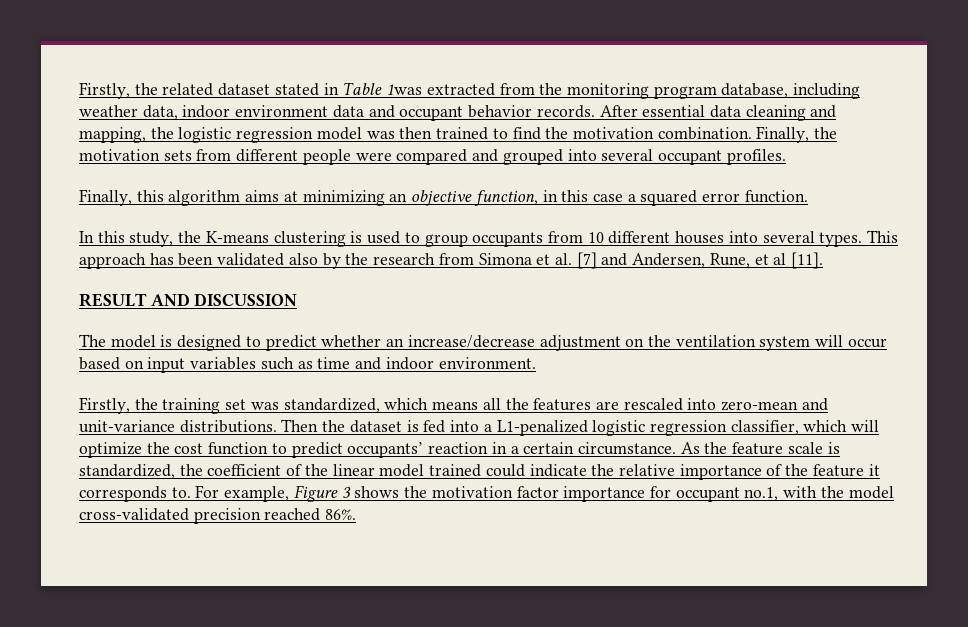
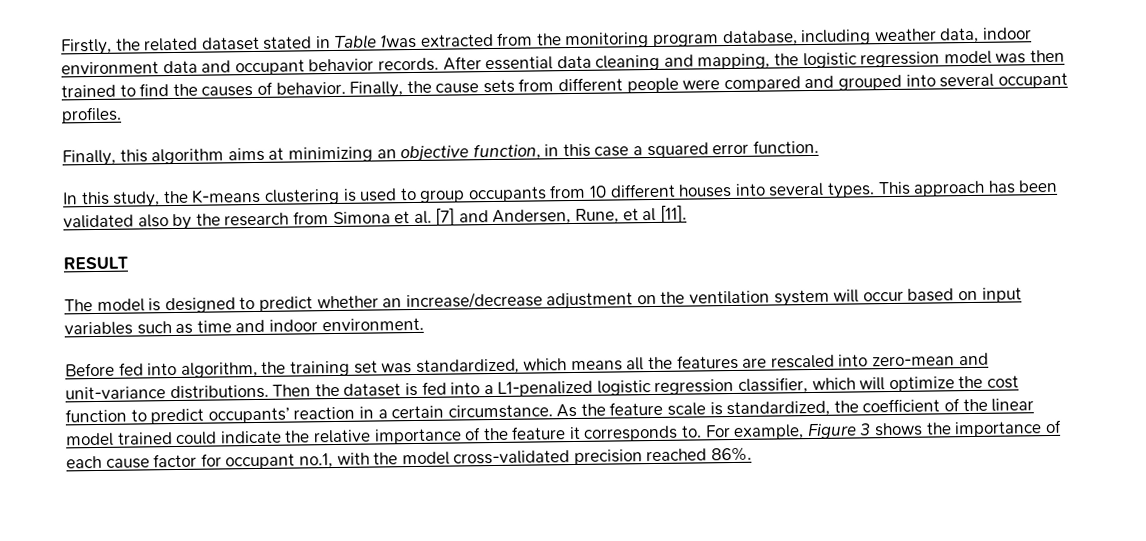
[572,127,752,140] motivation combination. -> [201,81,346,97] causes of behavior.
[79,149,160,161] motivation -> [435,83,480,94] cause
[150,293,298,306] AND DISCUSSION -> (128, 263) none
[79,397,130,414] Firstly, -> [65,361,258,378] Before fed into algorithm,
[431,486,646,502] motivation factor importance -> [954,419,1062,438] [66,453,198,469] importance of each cause factor

